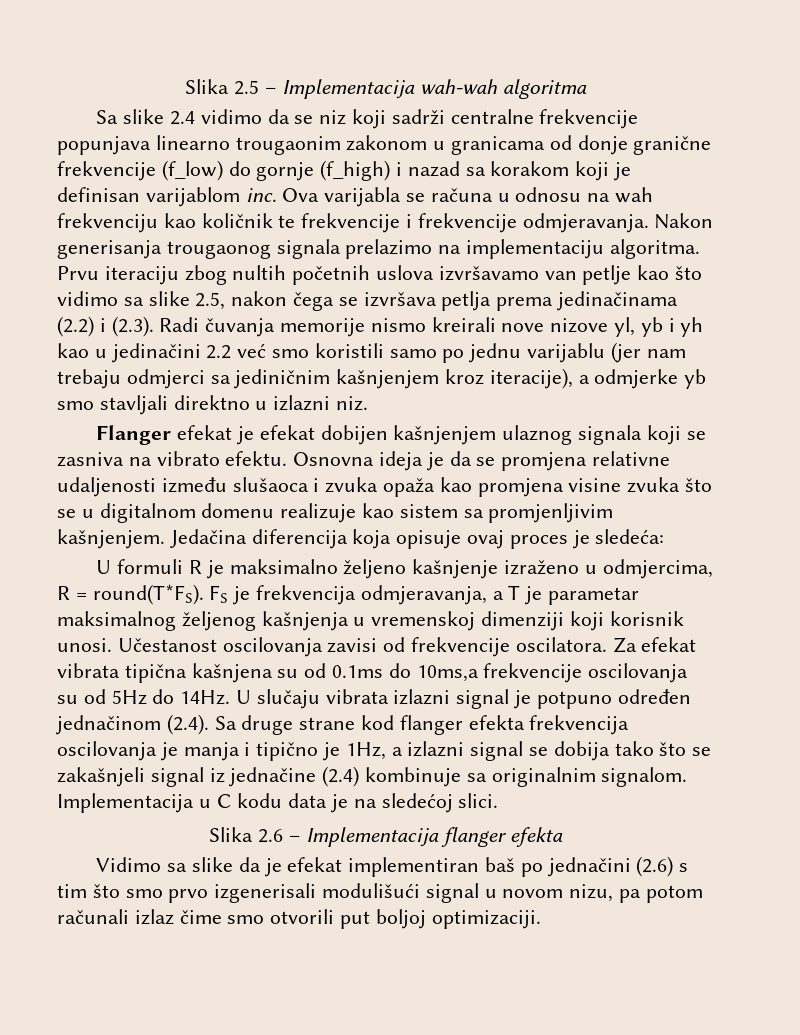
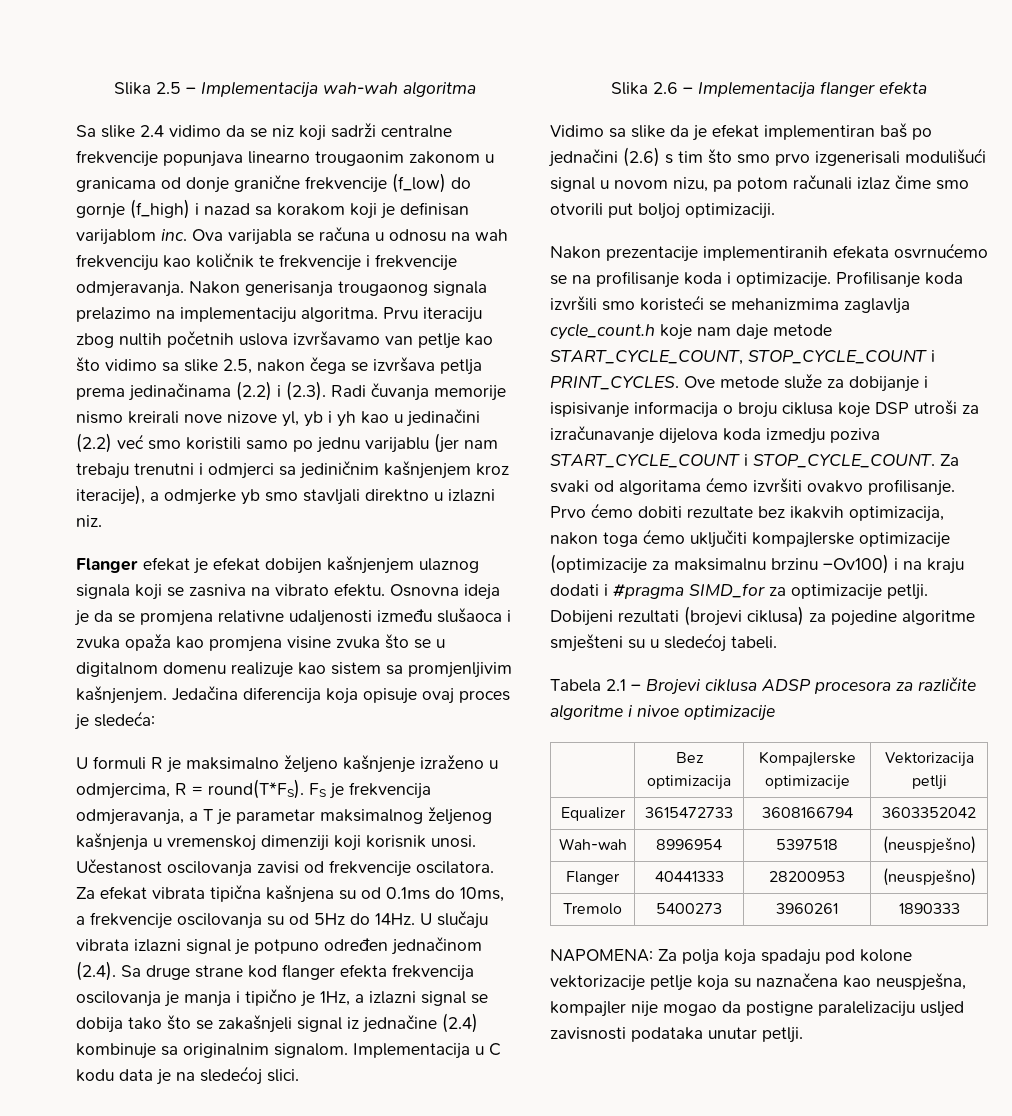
[206,345,232,359] 2.2 -> [76,433,112,453] (2.2)
(121, 379) none -> [134,463,203,475] trenutni i
[416,665,479,682] 10ms,a -> [460,887,504,902] [76,916,85,925] 10ms, a
(541, 919) none -> [550,243,988,262] [550,271,963,288] [550,295,910,314] [550,323,832,340] [550,349,935,365] [550,373,928,392] [550,400,979,418] [550,426,880,444] [550,453,959,468] [550,477,955,496] [550,503,944,522] [550,529,950,548] [550,554,964,574] [550,583,928,600] [550,606,975,626] [550,633,777,652] [550,677,976,695] [550,704,775,721] [675,752,704,763] [647,775,731,790] [758,751,856,767] [764,775,850,790] [884,752,974,767] [911,775,947,790] [560,807,626,821] [645,807,733,818] [761,807,853,818] [882,807,976,818] [558,838,627,850] [656,839,722,850] [776,839,838,850] [882,836,976,854] [566,871,620,885] [654,871,724,882] [769,871,845,882] [882,868,976,886] [563,903,622,915] [656,903,722,914] [776,903,838,914] [898,903,960,914] [550,949,912,965] [550,973,966,991] [550,1001,964,1017] [550,1027,803,1043] // Nakon prezentacije implementiranih efekata osvrnućemo se na profilisanje koda i optimizacije. Profilisanje koda izvršili smo koristeći se mehanizmima zaglavlja cycle_count.h koje nam daje metode START_CYCLE_COUNT, STOP_CYCLE_COUNT i PRINT_CYCLES. Ove metode služe za dobijanje i ispisivanje informacija o broju ciklusa koje DSP utroši za izračunavanje dijelova koda izmedju poziva START_CYCLE_COUNT i STOP_CYCLE_COUNT. Za svaki od algoritama ćemo izvršiti ovakvo profilisanje. Prvo ćemo dobiti rezultate bez ikakvih optimizacija, nakon toga ćemo uključiti kompajlerske optimizacije (optimizacije za maksimalnu brzinu –Ov100) i na kraju dodati i #pragma SIMD_for za optimizacije petlji. Dobijeni rezultati (brojevi ciklusa) za pojedine algoritme smješteni su u sledećoj tabeli. // Tabela 2.1 – Brojevi ciklusa ADSP procesora za različite algoritme i nivoe optimizacije // | Bez optimizacija | Kompajlerske optimizacije | Vektorizacija petlji // Equalizer | 3615472733 | 3608166794 | 3603352042 // Wah-wah | 8996954 | 5397518 | (neuspješno) // Flanger | 40441333 | 28200953 | (neuspješno) // Tremolo | 5400273 | 3960261 | 1890333 // NAPOMENA: Za polja koja spadaju pod kolone vektorizacije petlje koja su naznačena kao neuspješna, kompajler nije mogao da postigne paralelizaciju usljed zavisnosti podataka unutar petlji.

